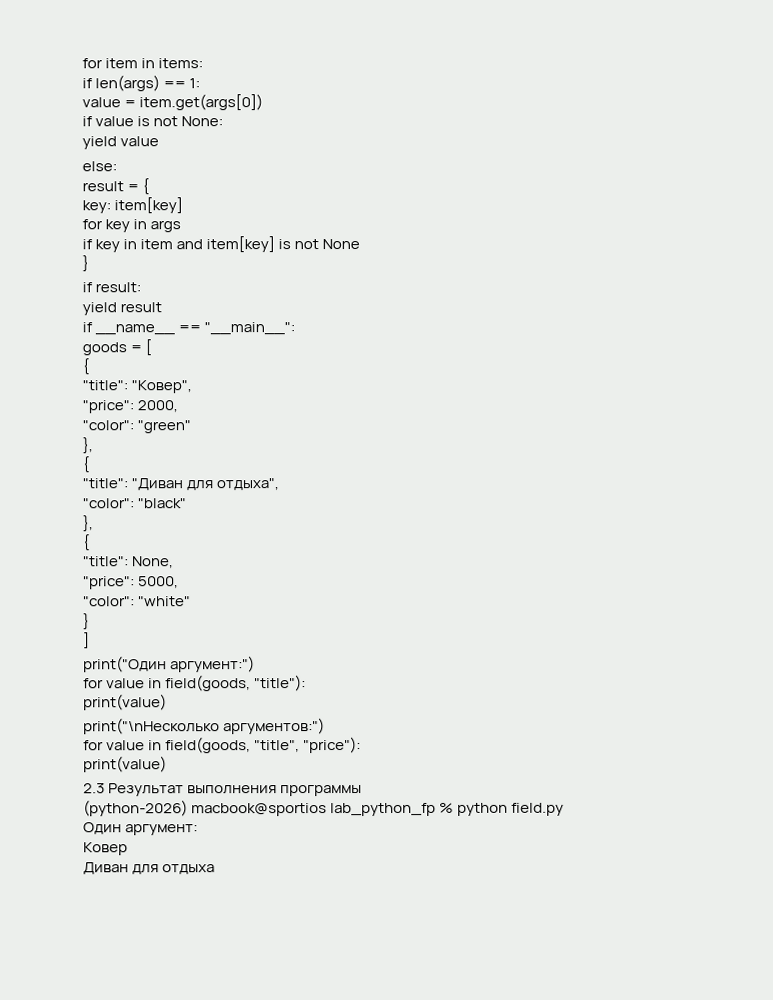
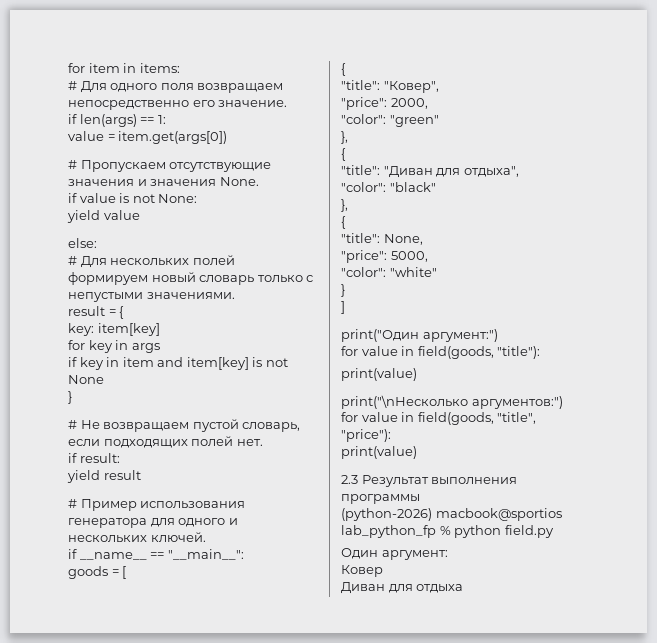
(204, 63) none -> [68,81,284,93] [68,100,288,110] // # Для одного поля возвращаем непосредственно его значение.
(264, 102) none -> [68,160,272,172] [68,177,259,186] // # Пропускаем отсутствующие значения и значения None.
(117, 166) none -> [68,255,235,268] [68,272,314,285] [68,292,235,302] // # Для нескольких полей формируем новый словарь только с непустыми значениями.
[82,282,142,293] [82,302,163,316] if result: // yield result -> [68,419,301,432] [68,436,263,448] [68,453,120,463] [67,470,141,483] [68,499,246,511] [68,518,238,528] [68,532,206,543] # Не возвращаем пустой словарь, если подходящих полей нет. // if result: // yield result // # Пример использования генератора для одного и нескольких ключей.

